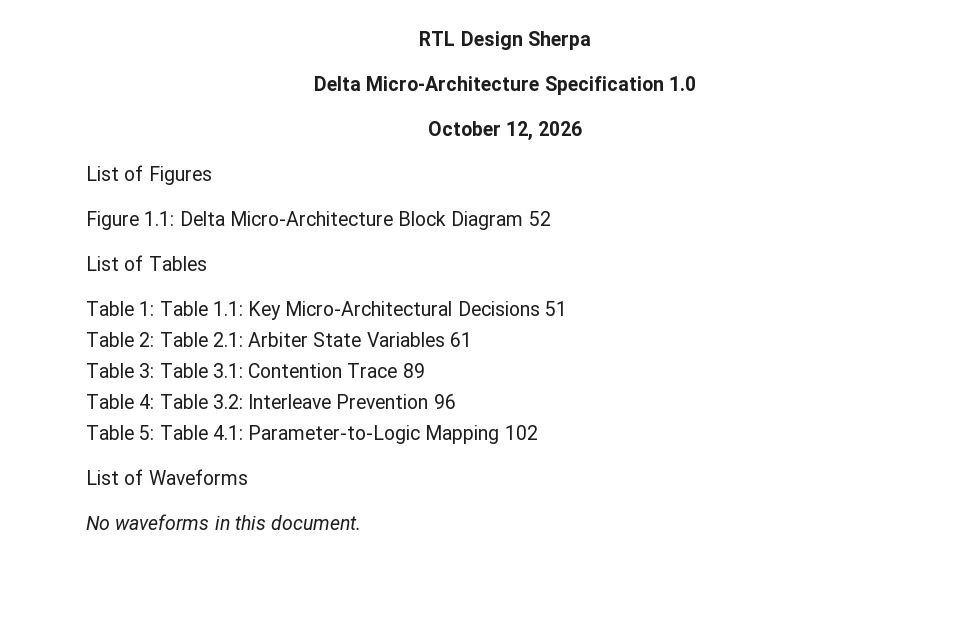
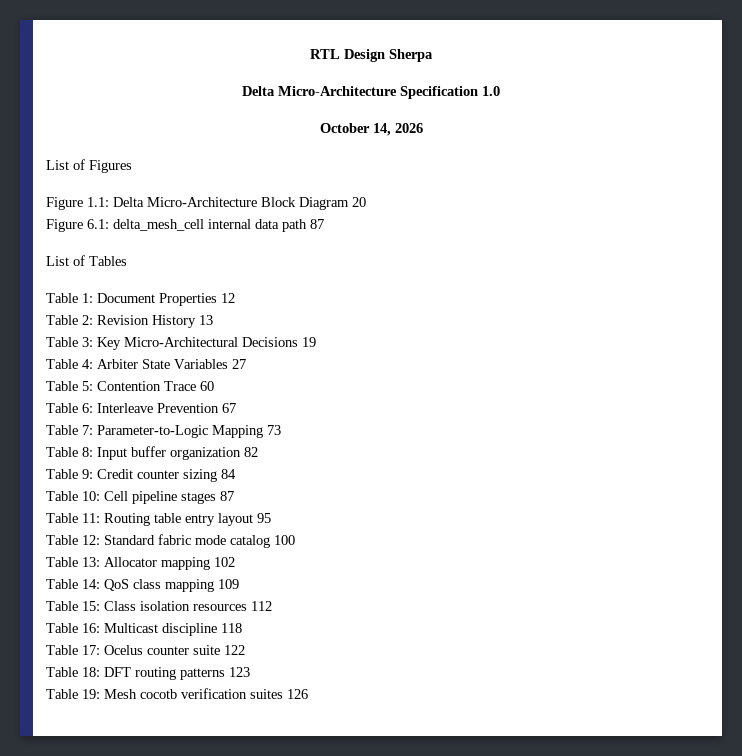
[506,121,533,141] 12, -> [372,123,391,136] 14,
[528,211,551,226] 52 -> [352,197,366,207] [46,219,324,232] 20 // Figure 6.1: delta_mesh_cell internal data path 87
[159,301,243,316] Table 1.1: -> [97,293,235,306] [46,315,213,328] [46,337,93,347] Document Properties 12 // Table 2: Revision History 13 // Table 3:
[544,301,567,316] [86,332,472,347] [86,363,425,378] [86,394,456,409] [86,425,538,444] [86,469,248,485] [86,514,362,530] 51 // Table 2: Table 2.1: Arbiter State Variables 61 // Table 3: Table 3.1: Contention Trace 89 // Table 4: Table 3.2: Interleave Prevention 96 // Table 5: Table 4.1: Parameter-to-Logic Mapping 102 // List of Waveforms // No waveforms in this document. -> [302,337,316,347] [46,359,246,369] [46,381,214,391] [46,403,236,413] [46,425,281,438] [46,446,258,460] [46,469,236,482] [46,491,234,504] [46,513,271,526] [46,534,295,548] [46,557,235,570] [46,579,239,592] [46,601,272,611] [46,623,242,636] [46,645,245,655] [46,667,250,680] [46,688,308,699] 19 // Table 4: Arbiter State Variables 27 // Table 5: Contention Trace 60 // Table 6: Interleave Prevention 67 // Table 7: Parameter-to-Logic Mapping 73 // Table 8: Input buffer organization 82 // Table 9: Credit counter sizing 84 // Table 10: Cell pipeline stages 87 // Table 11: Routing table entry layout 95 // Table 12: Standard fabric mode catalog 100 // Table 13: Allocator mapping 102 // Table 14: QoS class mapping 109 // Table 15: Class isolation resources 112 // Table 16: Multicast discipline 118 // Table 17: Ocelus counter suite 122 // Table 18: DFT routing patterns 123 // Table 19: Mesh cocotb verification suites 126

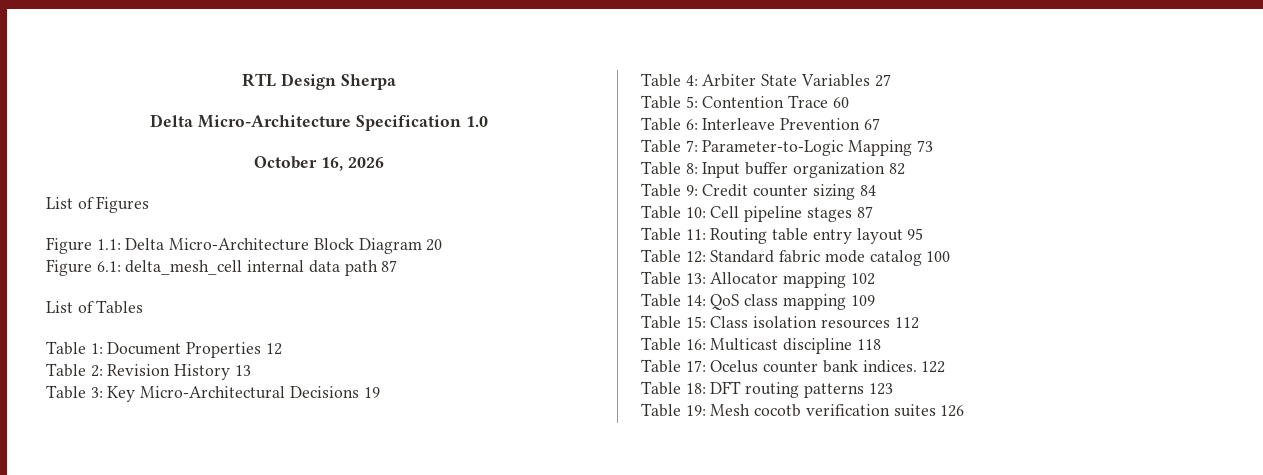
[372,123,391,136] 14, -> [321,157,343,171] 16,
[193,645,220,655] suite -> [822,360,917,373] bank indices.

